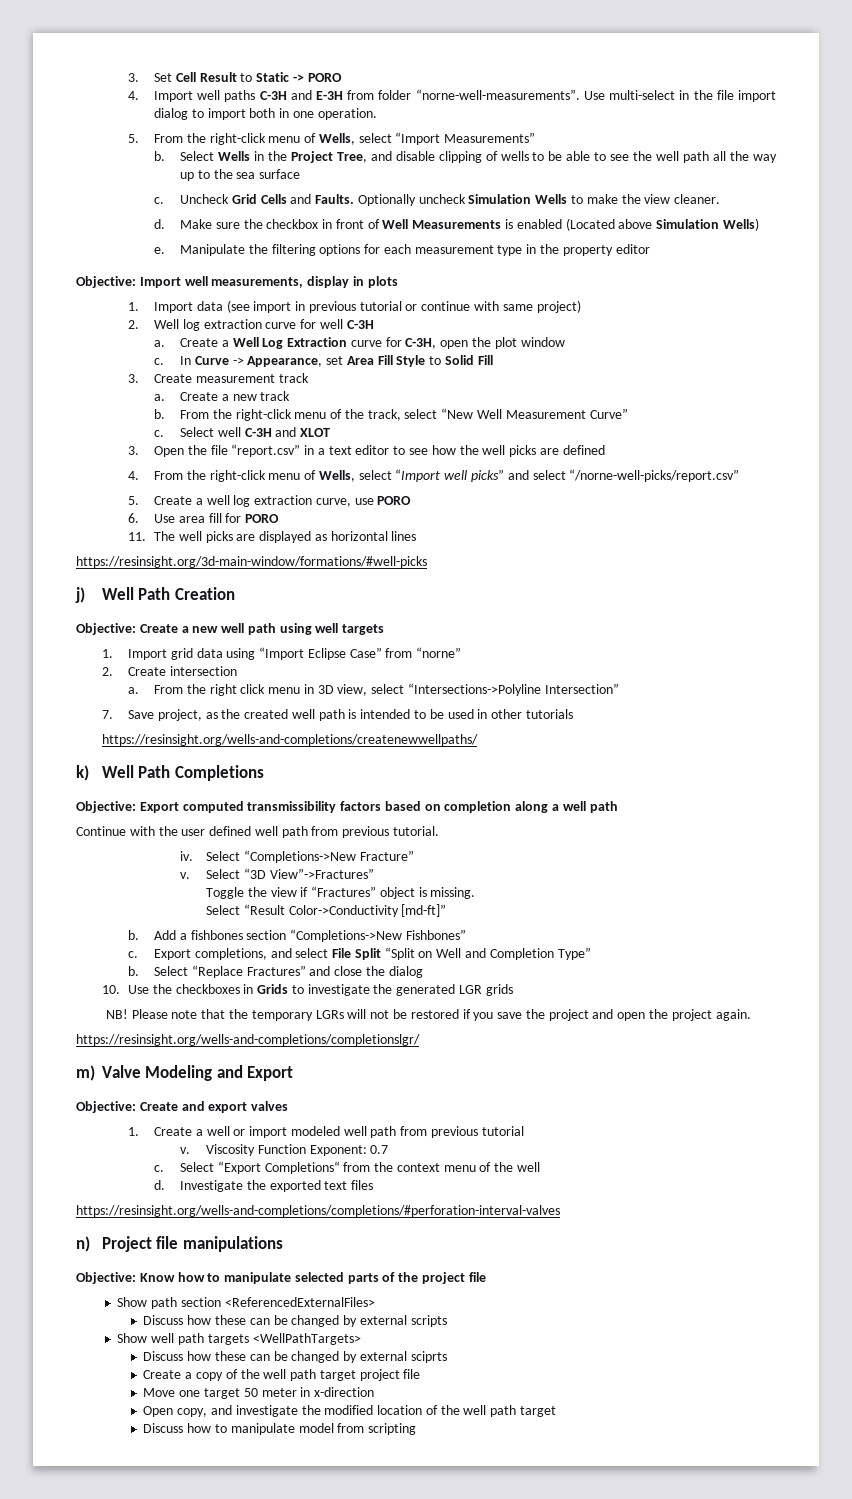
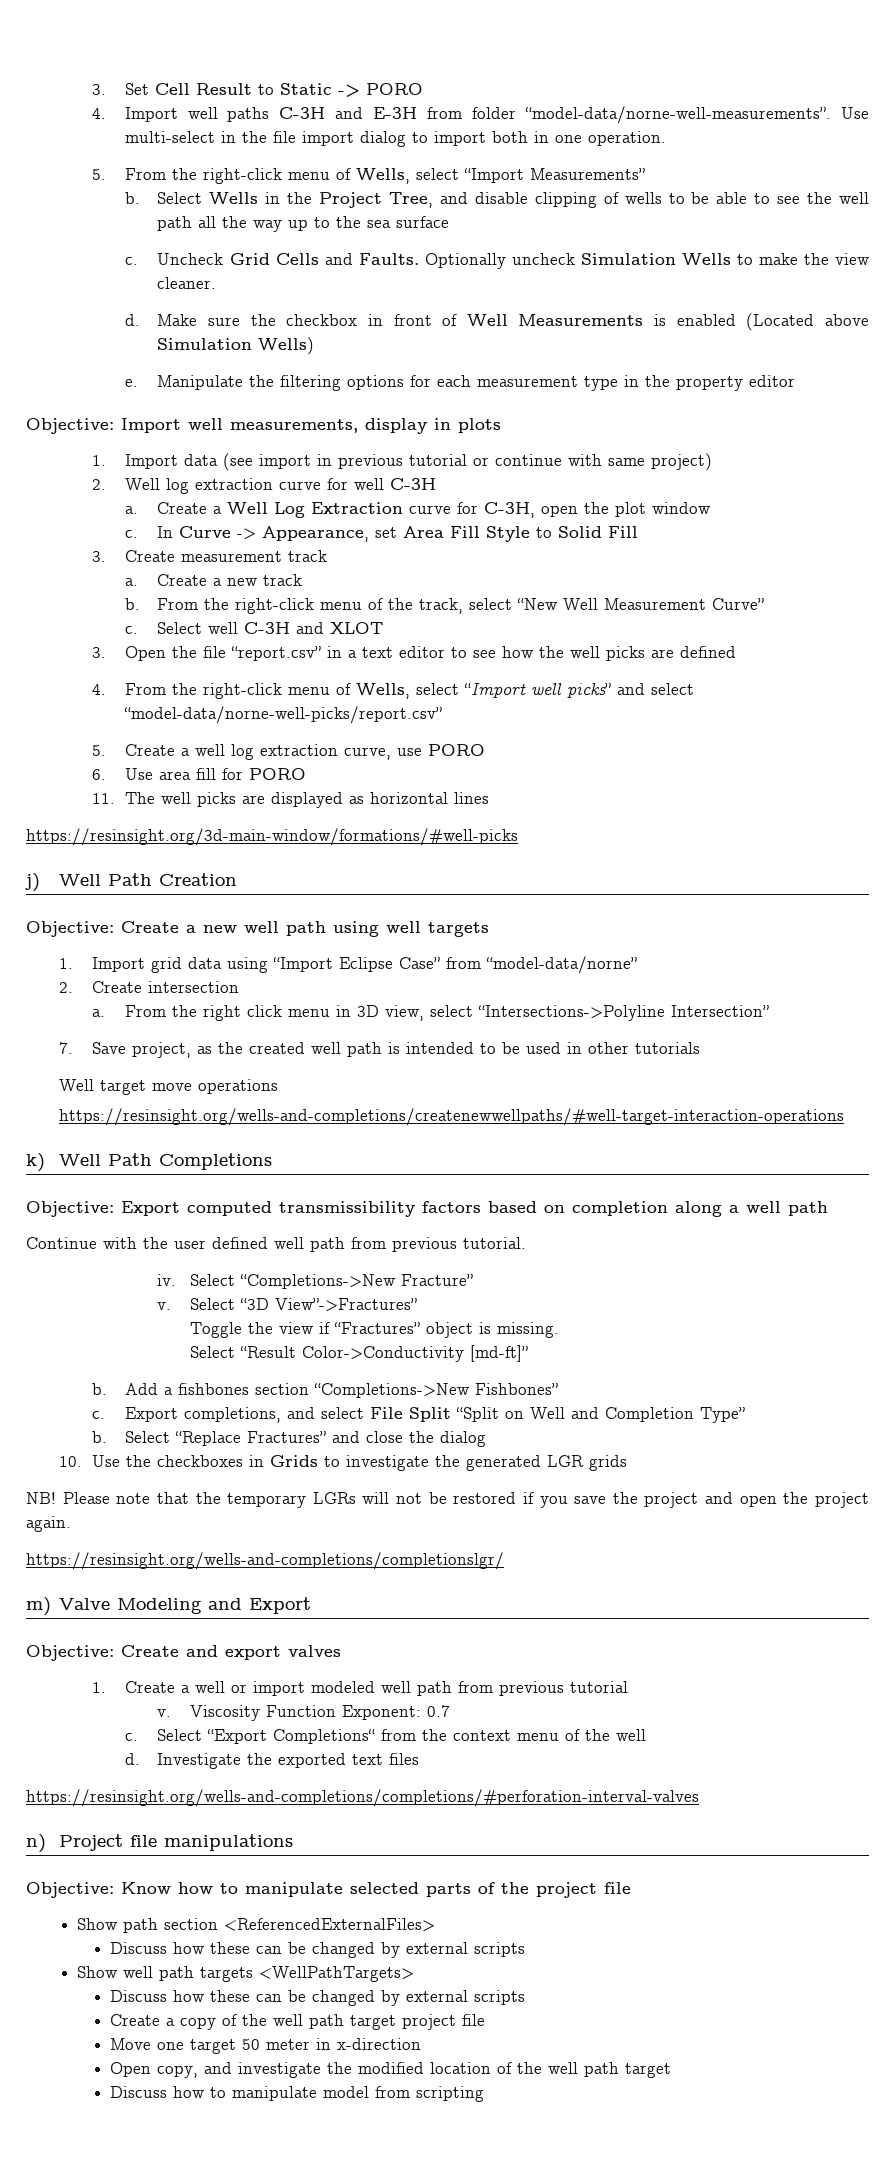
[415,89,580,100] “norne-well-measurements”. -> [525,106,832,124] “model-data/norne-well-measurements”.
[569,469,740,482] “/norne-well-picks/report.csv” -> [123,706,442,724] “model-data/norne-well-picks/report.csv”
[416,647,462,658] “norne” -> [485,956,637,974] “model-data/norne”
[101,734,478,746] https://resinsight.org/wells-and-completions/createnewwellpaths/ -> [58,1079,278,1095] [58,1108,844,1126] Well target move operations // https://resinsight.org/wells-and-completions/createnewwellpaths/#well-target-interaction-operations
[410,1351,447,1363] sciprts -> [473,1990,525,2005] scripts

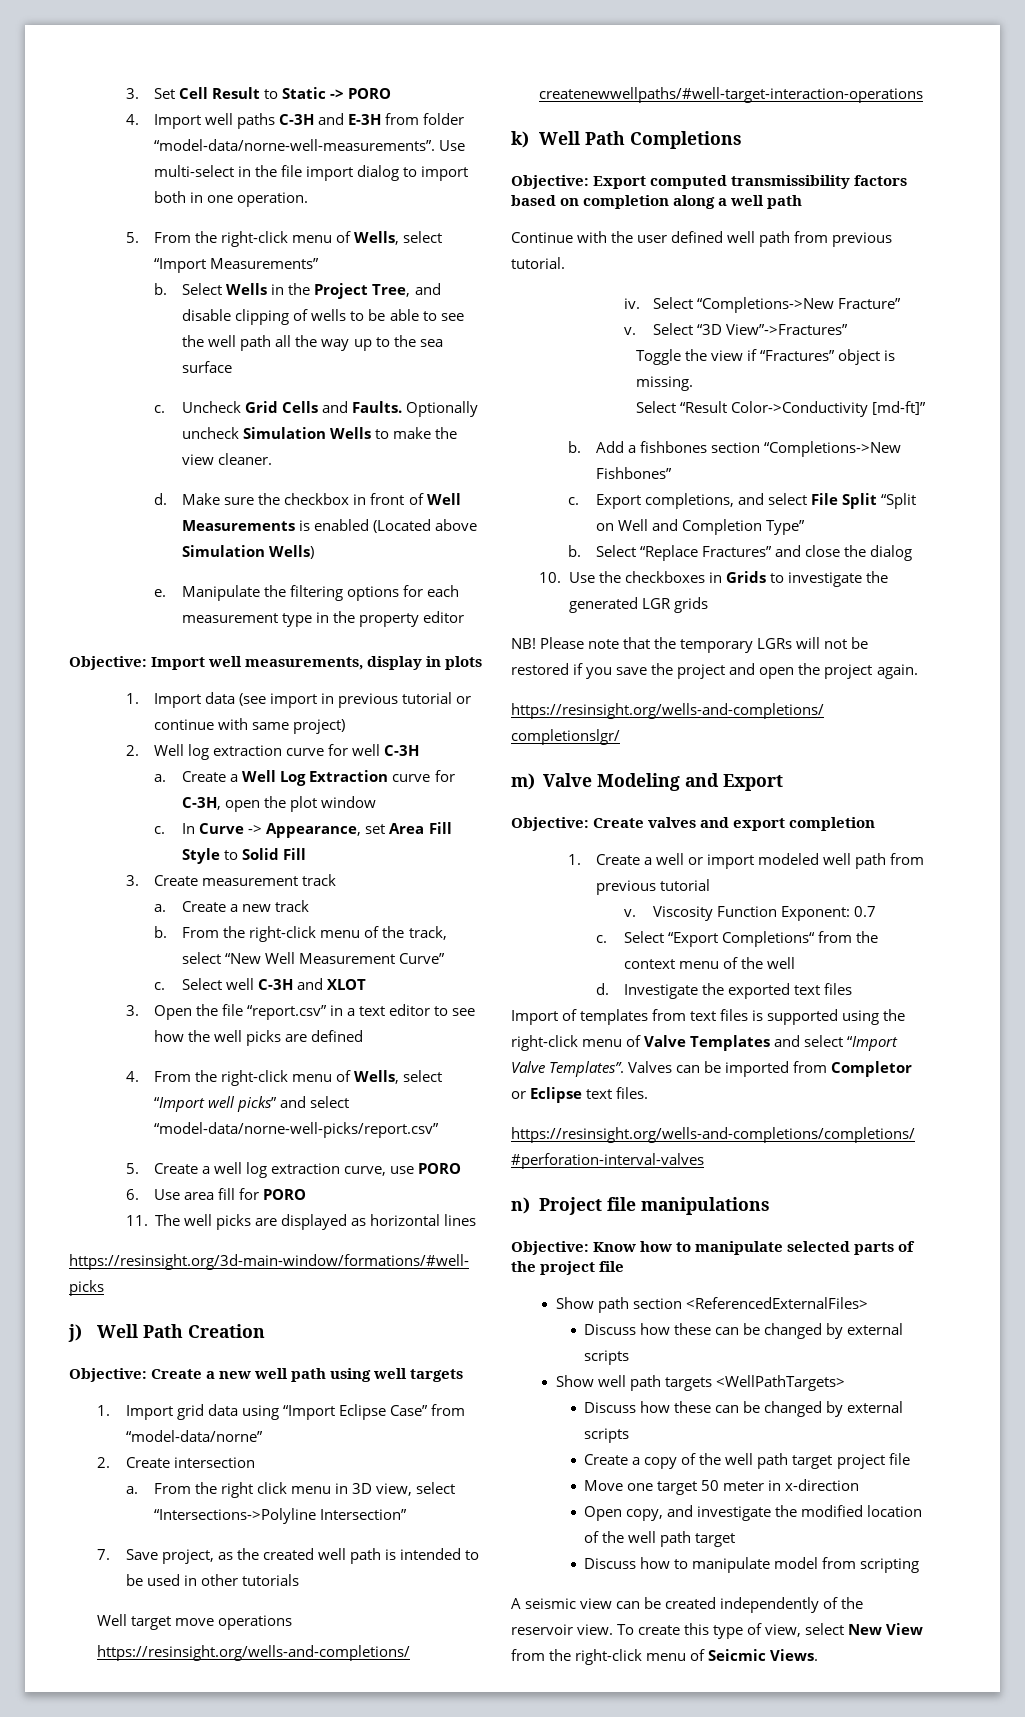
(179, 1651) none -> [648,817,697,828] valves
[288,1645,341,1657] valves -> [789,817,876,831] completion
(420, 1759) none -> [511,1009,906,1025] [511,1035,899,1051] [511,1061,913,1077] [511,1087,649,1103] // Import of templates from text files is supported using the right-click menu of Valve Templates and select “Import Valve Templates”. Valves can be imported from Completor or Eclipse text files.
(484, 2094) none -> [511,1597,864,1613] [511,1623,924,1639] [511,1649,819,1665] // A seismic view can be created independently of the reservoir view. To create this type of view, select New View from the right-click menu of Seicmic Views.

